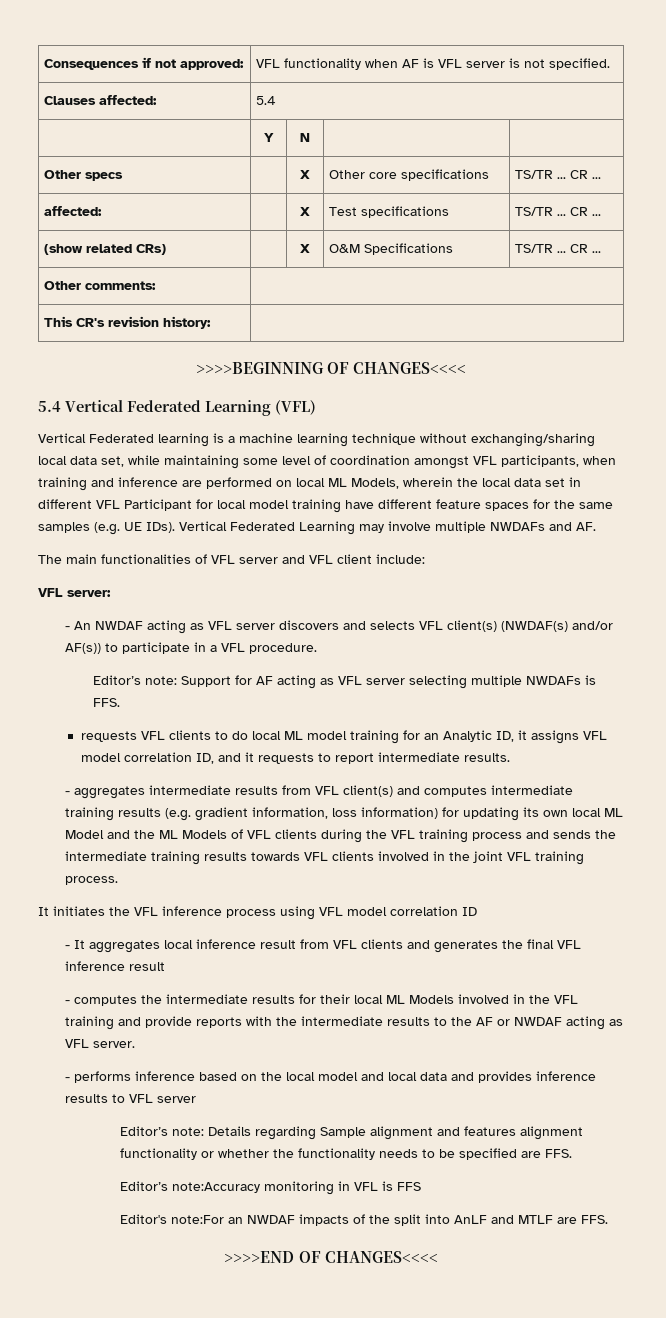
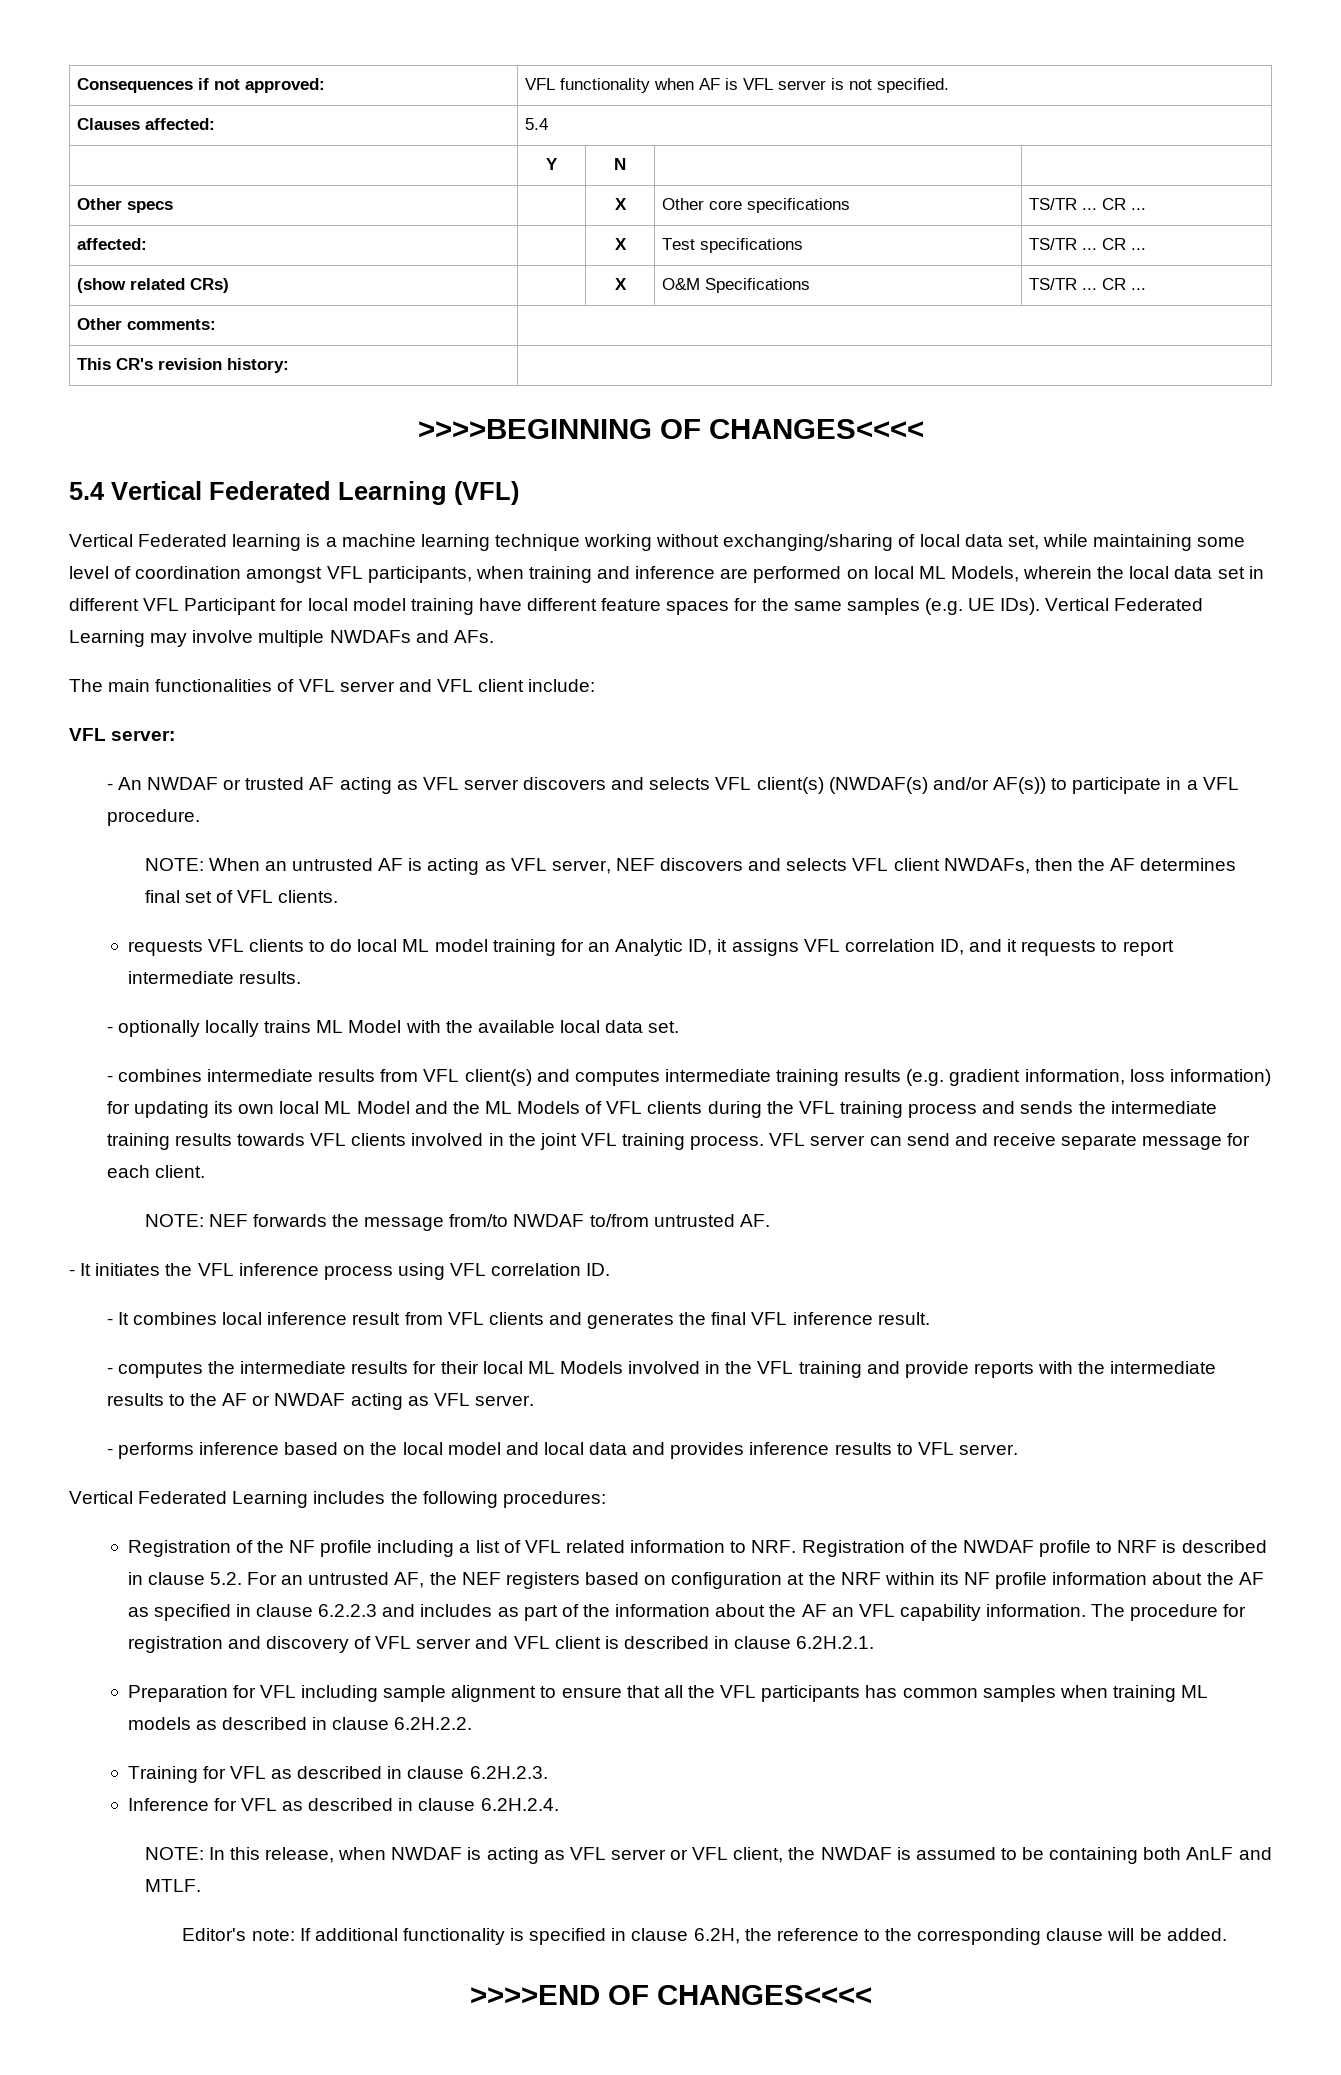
(416, 439) none -> [584,534,653,551] working
(595, 440) none -> [898,534,916,547] of
[576,522,596,531] AF. -> [453,630,494,643] AFs.
(144, 625) none -> [223,777,335,790] or trusted AF
[92,675,596,689] [92,698,120,707] Editor’s note: Support for AF acting as VFL server selecting multiple NWDAFs is FFS. -> [144,858,1237,875] [144,890,339,903] NOTE: When an untrusted AF is acting as VFL server, NEF discovers and selects VFL client NWDAFs, then the AF determines final set of VFL clients.
[80,753,121,762] model -> (840, 945) none
[74,786,146,799] aggregates -> [117,1020,680,1037] [106,1069,202,1082] optionally locally trains ML Model with the available local data set. // - combines
(119, 880) // -> [769,1133,1251,1150] [106,1165,205,1178] [144,1214,770,1231] [69,1269,75,1276] VFL server can send and receive separate message for each client. // NOTE: NEF forwards the message from/to NWDAF to/from untrusted AF. // -
[347,906,477,916] [65,940,161,953] model correlation ID // - It aggregates -> [491,1263,611,1276] [106,1312,218,1325] correlation ID. // - It combines
[129,962,166,971] result -> [877,1312,930,1325] result.
[157,1096,197,1103] [119,1126,583,1140] [119,1148,572,1160] [119,1181,421,1195] [119,1214,608,1226] server // Editor’s note: Details regarding Sample alignment and features alignment functionality or whether the functionality needs to be specified are FFS. // Editor’s note:Accuracy monitoring in VFL is FFS // Editor's note:For an NWDAF impacts of the split into AnLF and MTLF are FFS. -> [959,1444,1019,1455] [69,1491,606,1508] [127,1540,1267,1557] [127,1572,1264,1589] [127,1604,1247,1621] [127,1636,875,1653] [127,1685,1209,1702] [127,1717,473,1730] [127,1766,548,1783] [127,1798,559,1811] [144,1847,1272,1864] [144,1879,201,1892] [182,1928,1227,1945] server. // Vertical Federated Learning includes the following procedures: // Registration of the NF profile including a list of VFL related information to NRF. Registration of the NWDAF profile to NRF is described in clause 5.2. For an untrusted AF, the NEF registers based on configuration at the NRF within its NF profile information about the AF as specified in clause 6.2.2.3 and includes as part of the information about the AF an VFL capability information. The procedure for registration and discovery of VFL server and VFL client is described in clause 6.2H.2.1. // Preparation for VFL including sample alignment to ensure that all the VFL participants has common samples when training ML models as described in clause 6.2H.2.2. // Training for VFL as described in clause 6.2H.2.3. // Inference for VFL as described in clause 6.2H.2.4. // NOTE: In this release, when NWDAF is acting as VFL server or VFL client, the NWDAF is assumed to be containing both AnLF and MTLF. // Editor's note: If additional functionality is specified in clause 6.2H, the reference to the corresponding clause will be added.

